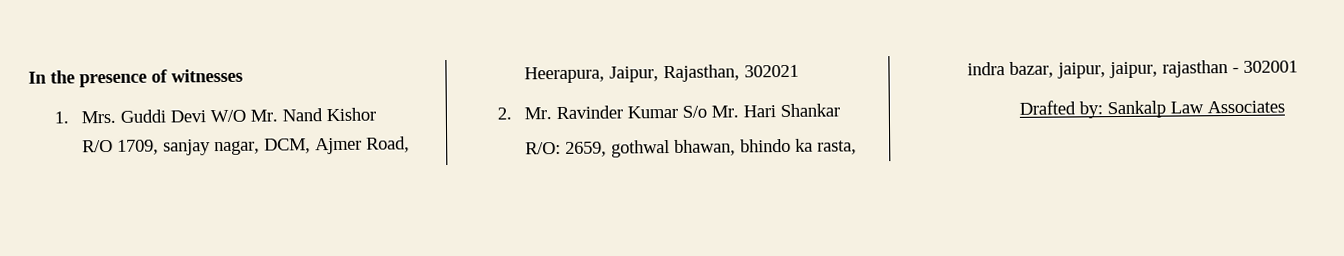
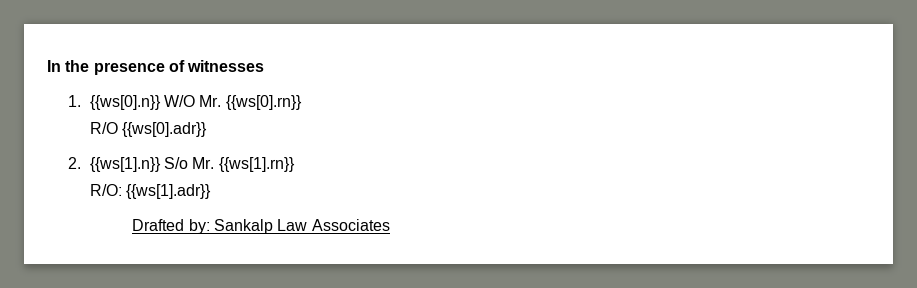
[80,107,376,124] [81,136,410,156] [523,64,799,84] [497,103,840,120] [524,138,857,158] [966,60,1298,79] Mrs. Guddi Devi W/O Mr. Nand Kishor // R/O 1709, sanjay nagar, DCM, Ajmer Road, Heerapura, Jaipur, Rajasthan, 302021 // 2. Mr. Ravinder Kumar S/o Mr. Hari Shankar // R/O: 2659, gothwal bhawan, bhindo ka rasta, indra bazar, jaipur, jaipur, rajasthan - 302001 -> [89,95,302,110] [89,122,207,137] [68,157,295,172] [89,184,211,199] {{ws[0].n}} W/O Mr. {{ws[0].rn}} // R/O {{ws[0].adr}} // 2. {{ws[1].n}} S/o Mr. {{ws[1].rn}} // R/O: {{ws[1].adr}}

